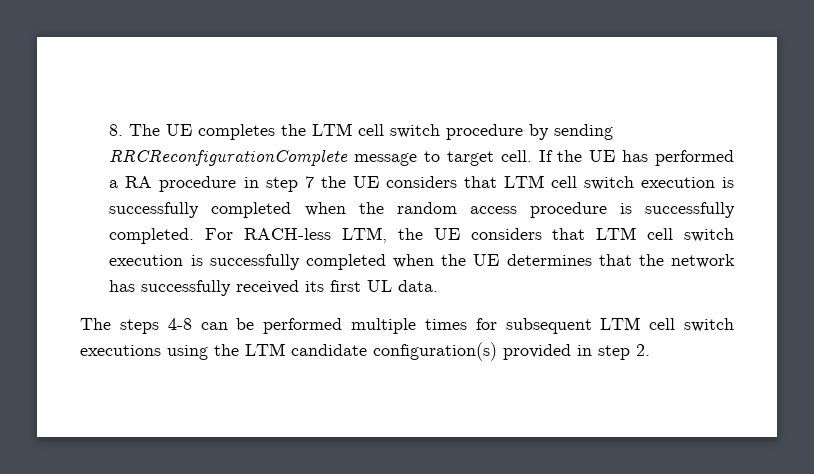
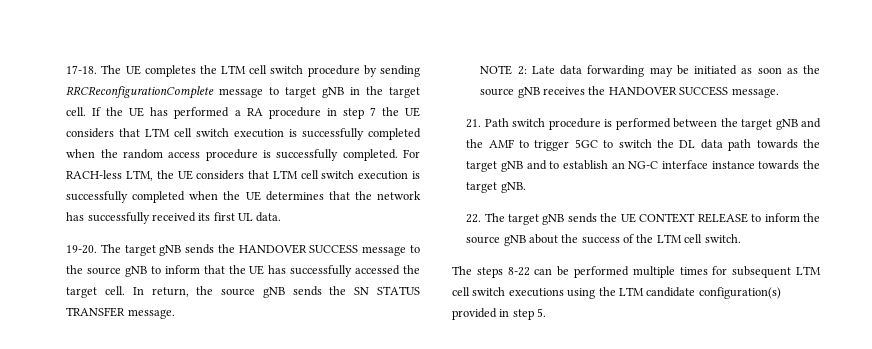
[109,124,124,136] 8. -> [66,65,98,74] 17-18.
(494, 158) none -> [322,86,421,98] gNB in the target
(439, 286) none -> [66,244,420,256] [66,265,420,277] [66,286,420,298] [66,307,175,319] [480,65,820,77] [480,86,779,98] [466,118,821,130] [466,139,820,151] [466,160,820,172] [466,182,526,193] [466,213,820,225] [466,234,741,246] // 19-20. The target gNB sends the HANDOVER SUCCESS message to the source gNB to inform that the UE has successfully accessed the target cell. In return, the source gNB sends the SN STATUS TRANSFER message. // NOTE 2: Late data forwarding may be initiated as soon as the source gNB receives the HANDOVER SUCCESS message. // 21. Path switch procedure is performed between the target gNB and the AMF to trigger 5GC to switch the DL data path towards the target gNB and to establish an NG-C interface instance towards the target gNB. // 22. The target gNB sends the UE CONTEXT RELEASE to inform the source gNB about the success of the LTM cell switch.
[167,318,192,330] 4-8 -> [507,267,530,276] 8-22
[636,344,650,356] 2. -> [537,308,547,317] 5.

